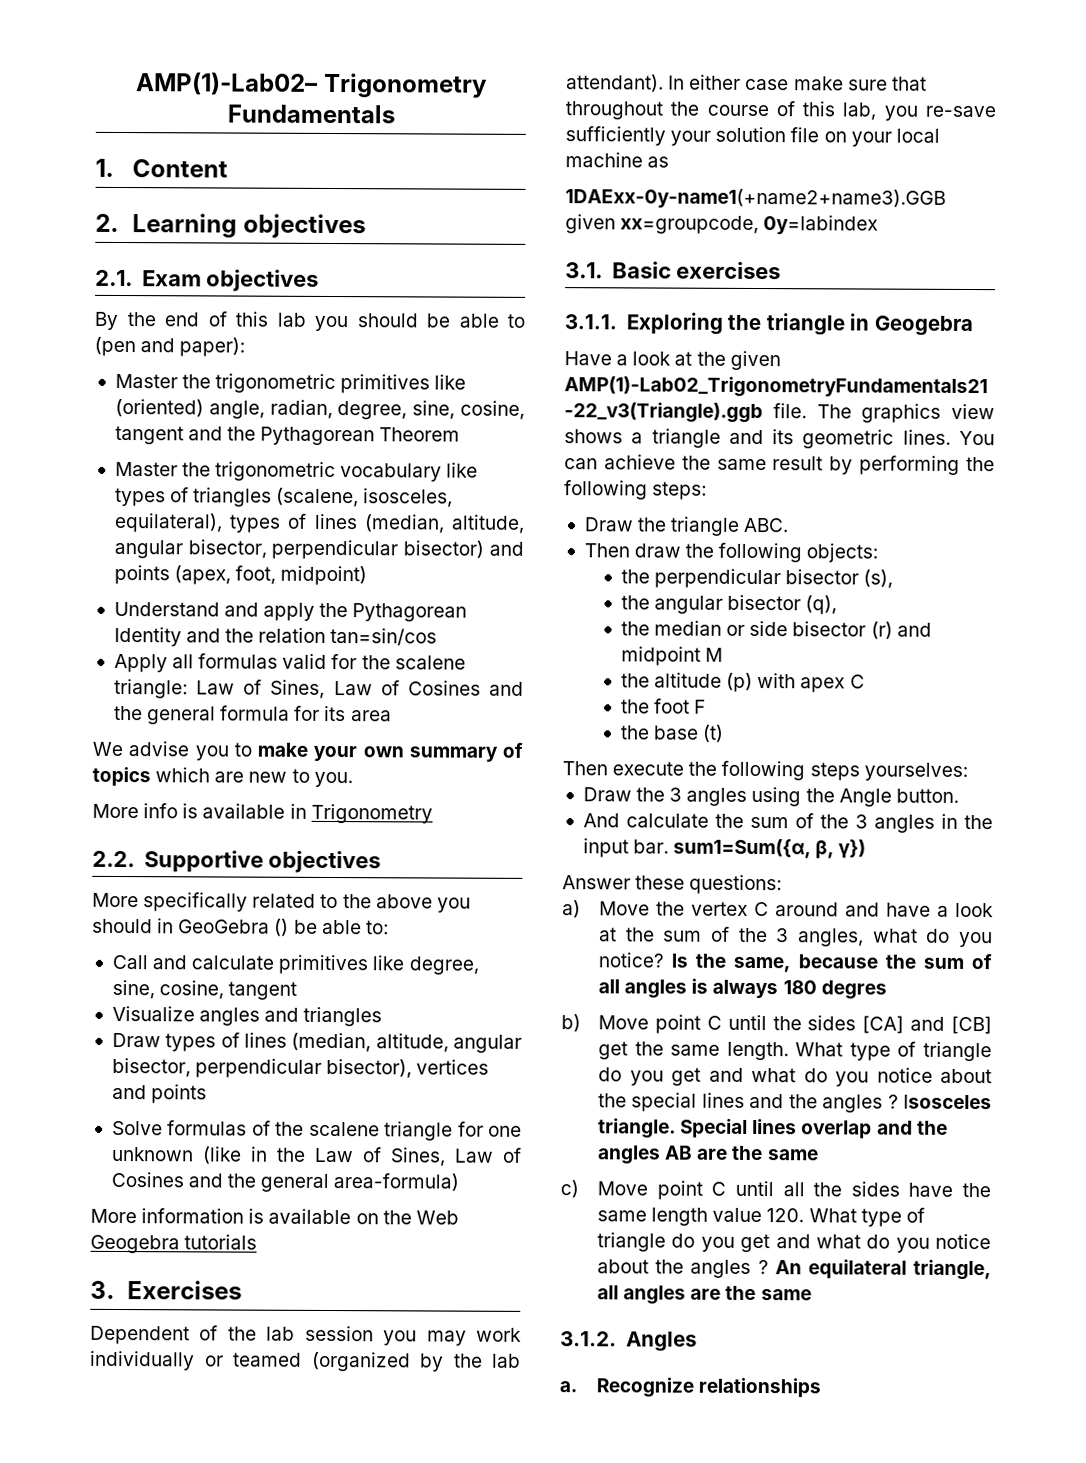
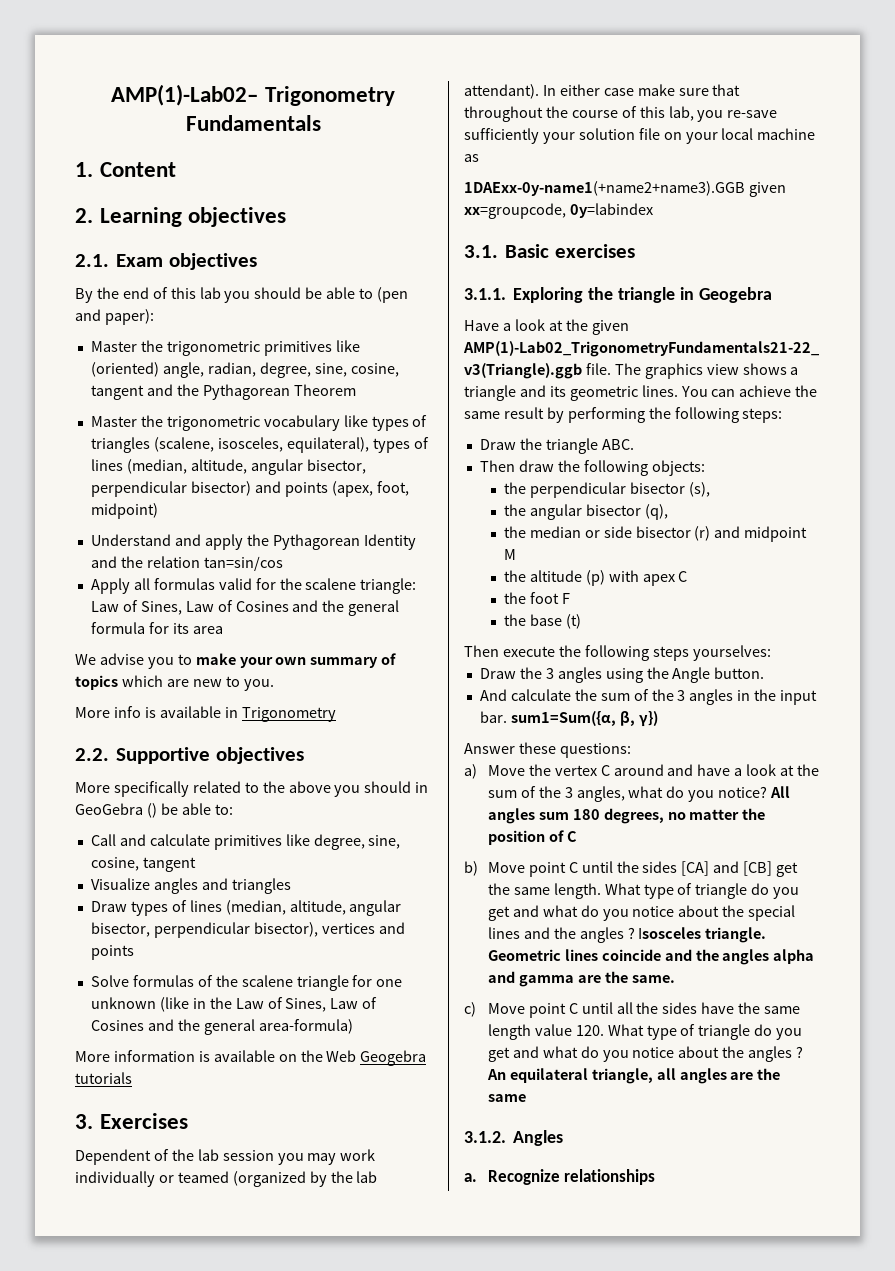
[671,953,992,973] [598,978,887,1000] Is the same, because the sum of all angles is always 180 degres -> [770,786,791,798] [487,808,766,824] [487,830,577,845] All angles sum 180 degrees, no matter the position of C
[680,1118,948,1139] [597,1145,819,1165] Special lines overlap and the angles AB are the same -> [487,949,815,965] [487,971,675,987] Geometric lines coincide and the angles alpha and gamma are the same.

